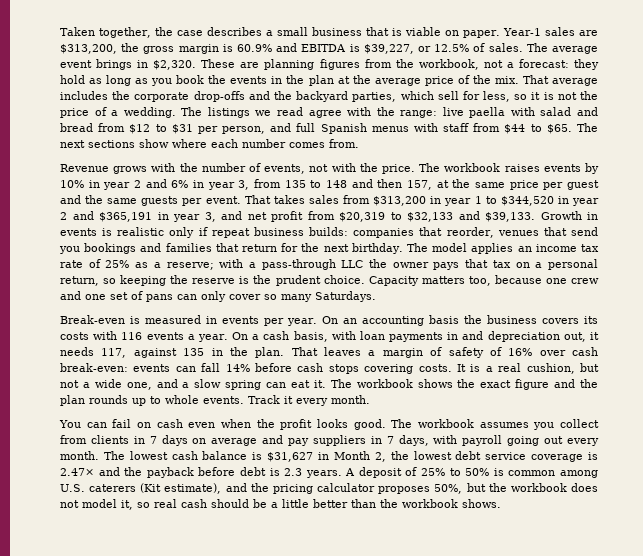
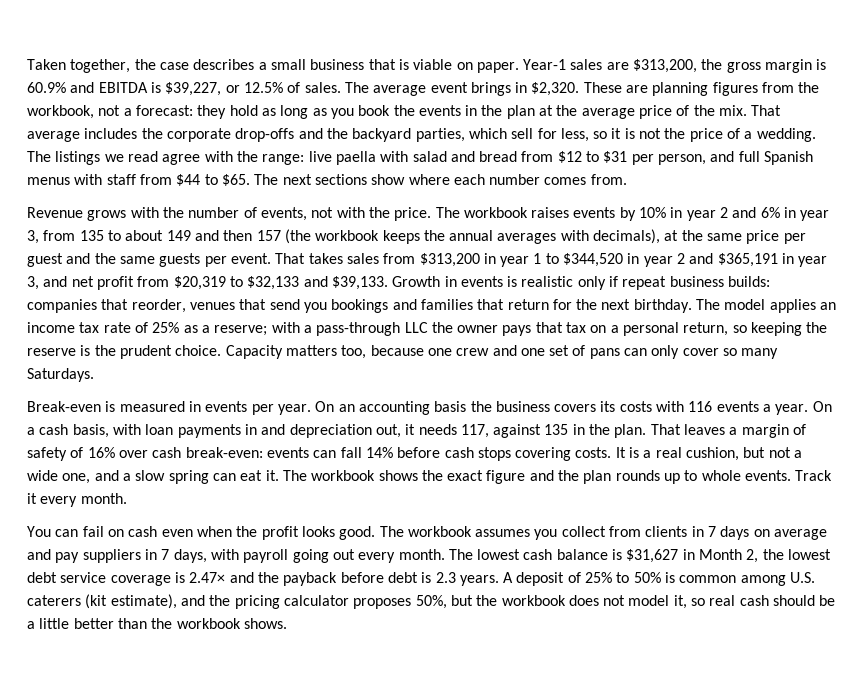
[326,179,433,190] 148 and then 157, -> [125,229,661,244] about 149 and then 157 (the workbook keeps the annual averages with decimals),
[140,483,162,493] (Kit -> [85,594,108,609] (kit

